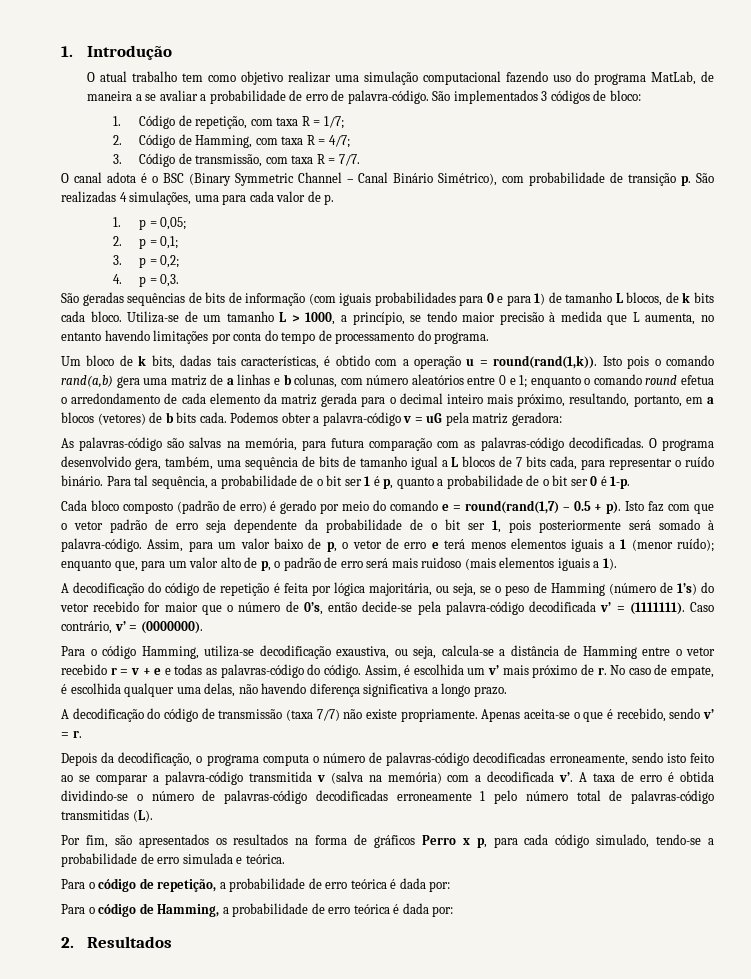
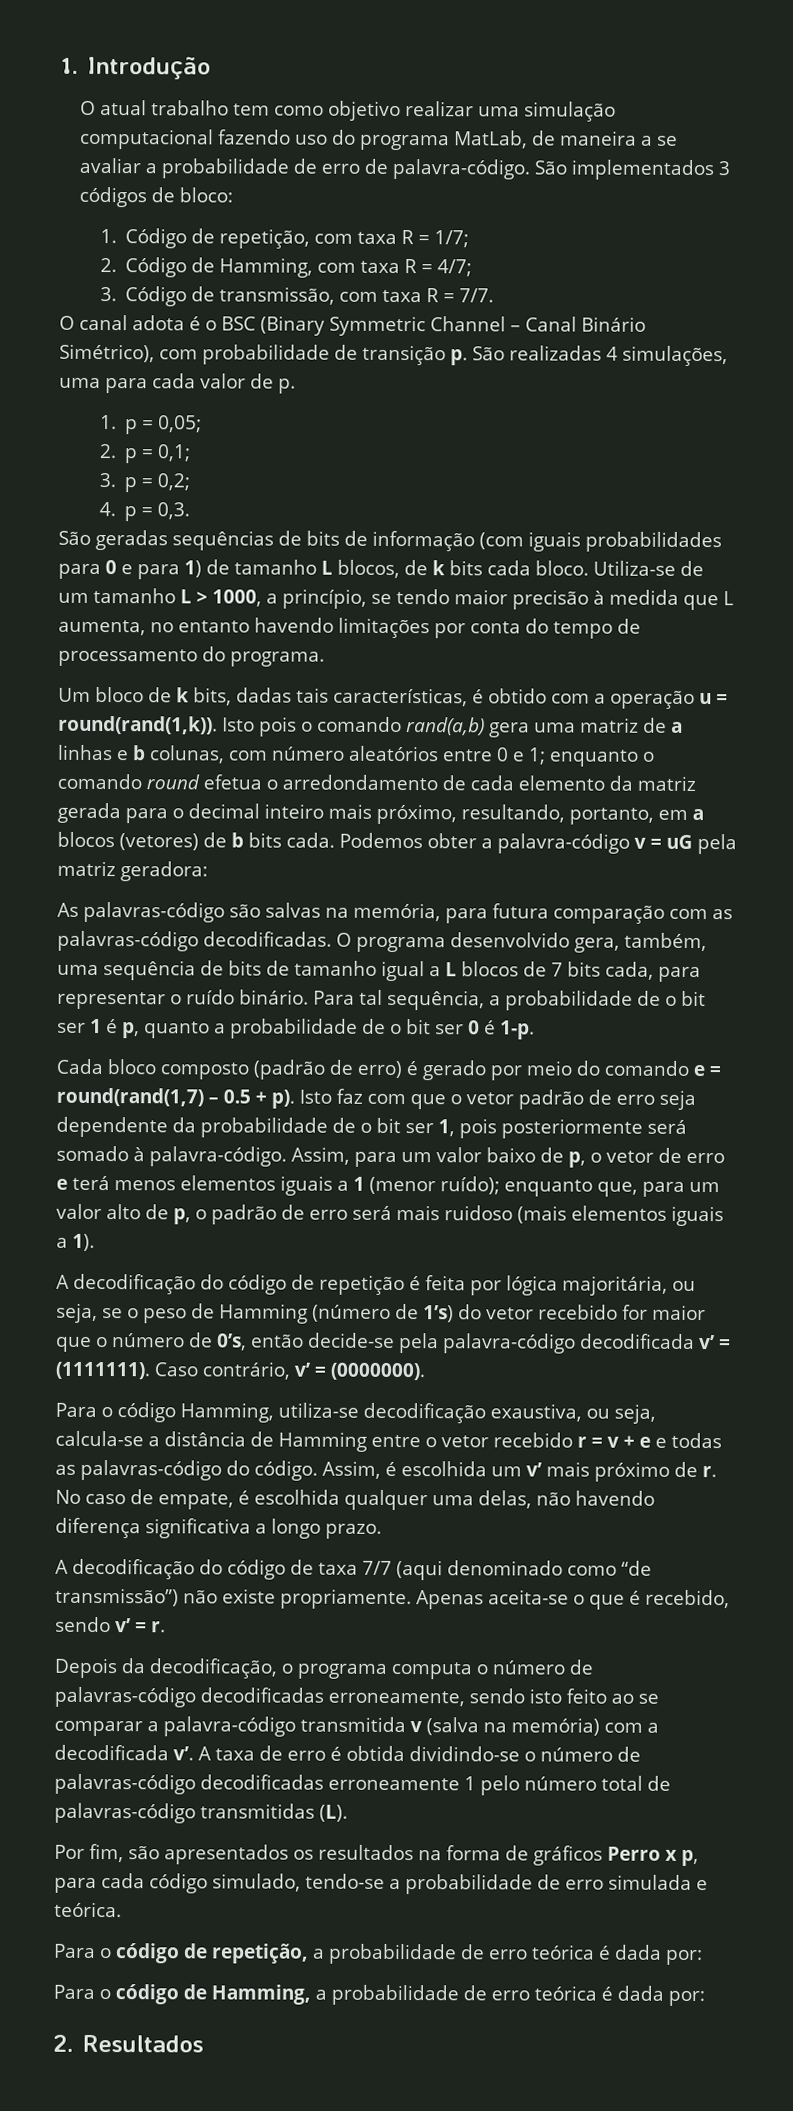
[218,709,340,721] transmissão (taxa 7/7) -> [318,1560,652,1581] [55,1587,179,1607] taxa 7/7 (aqui denominado como “de transmissão”)

